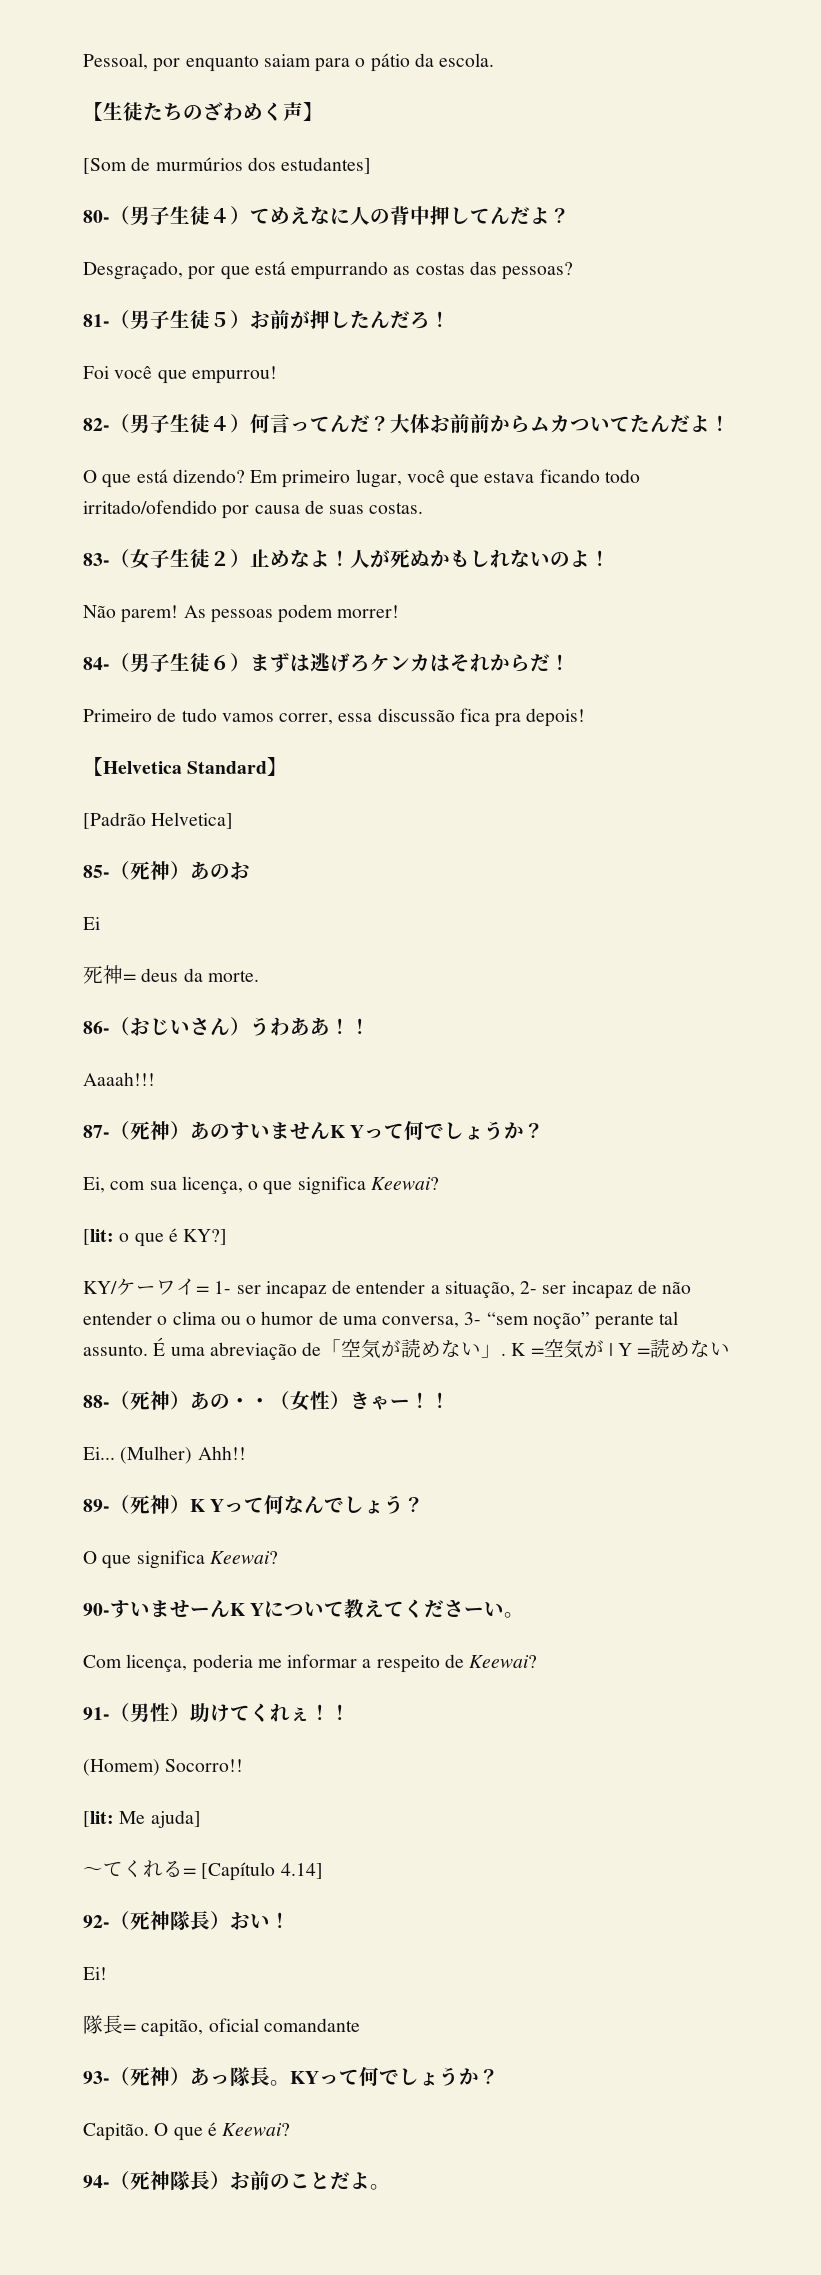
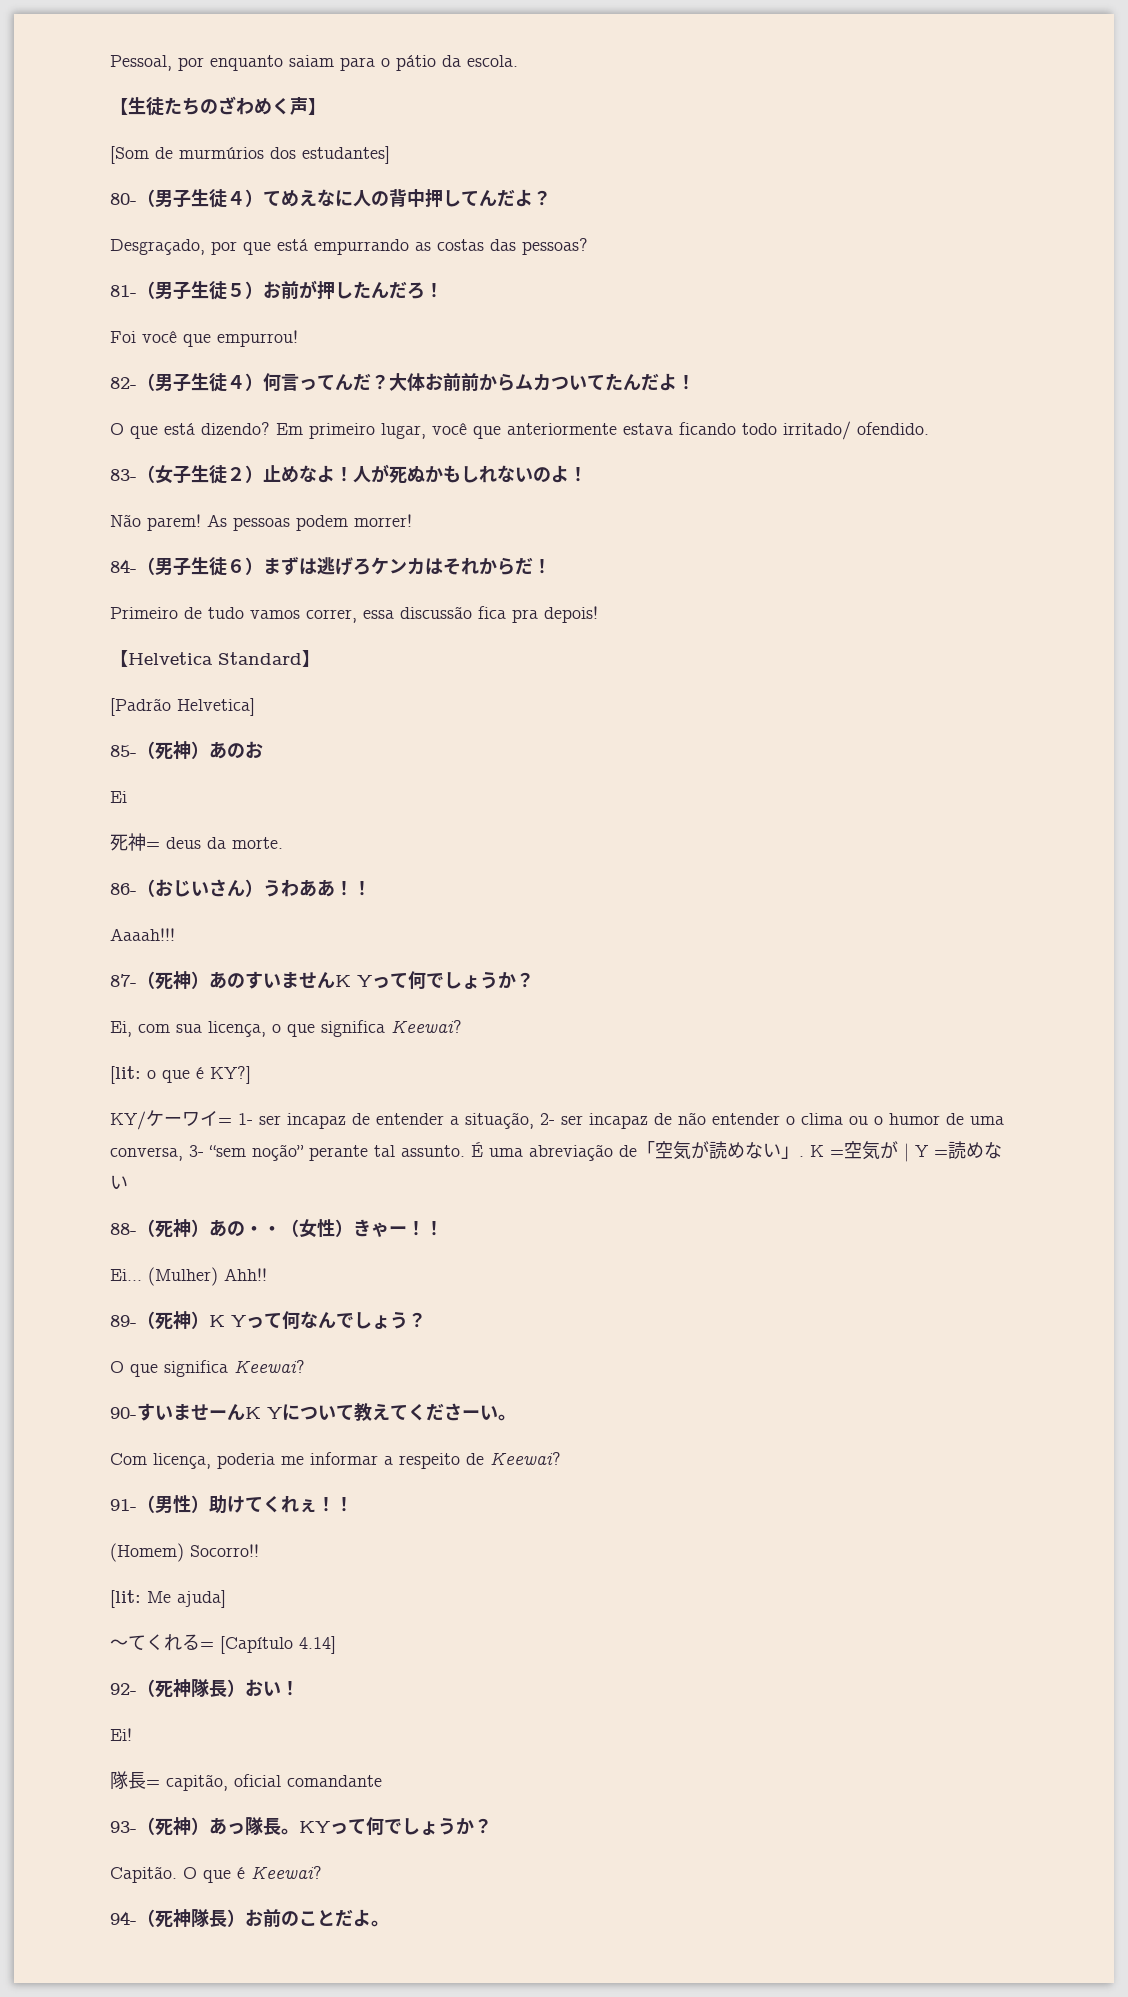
(480, 481) none -> [507,423,617,435] anteriormente
[83,500,424,519] irritado/ofendido por causa de suas costas. -> [783,421,929,440] irritado/ ofendido.

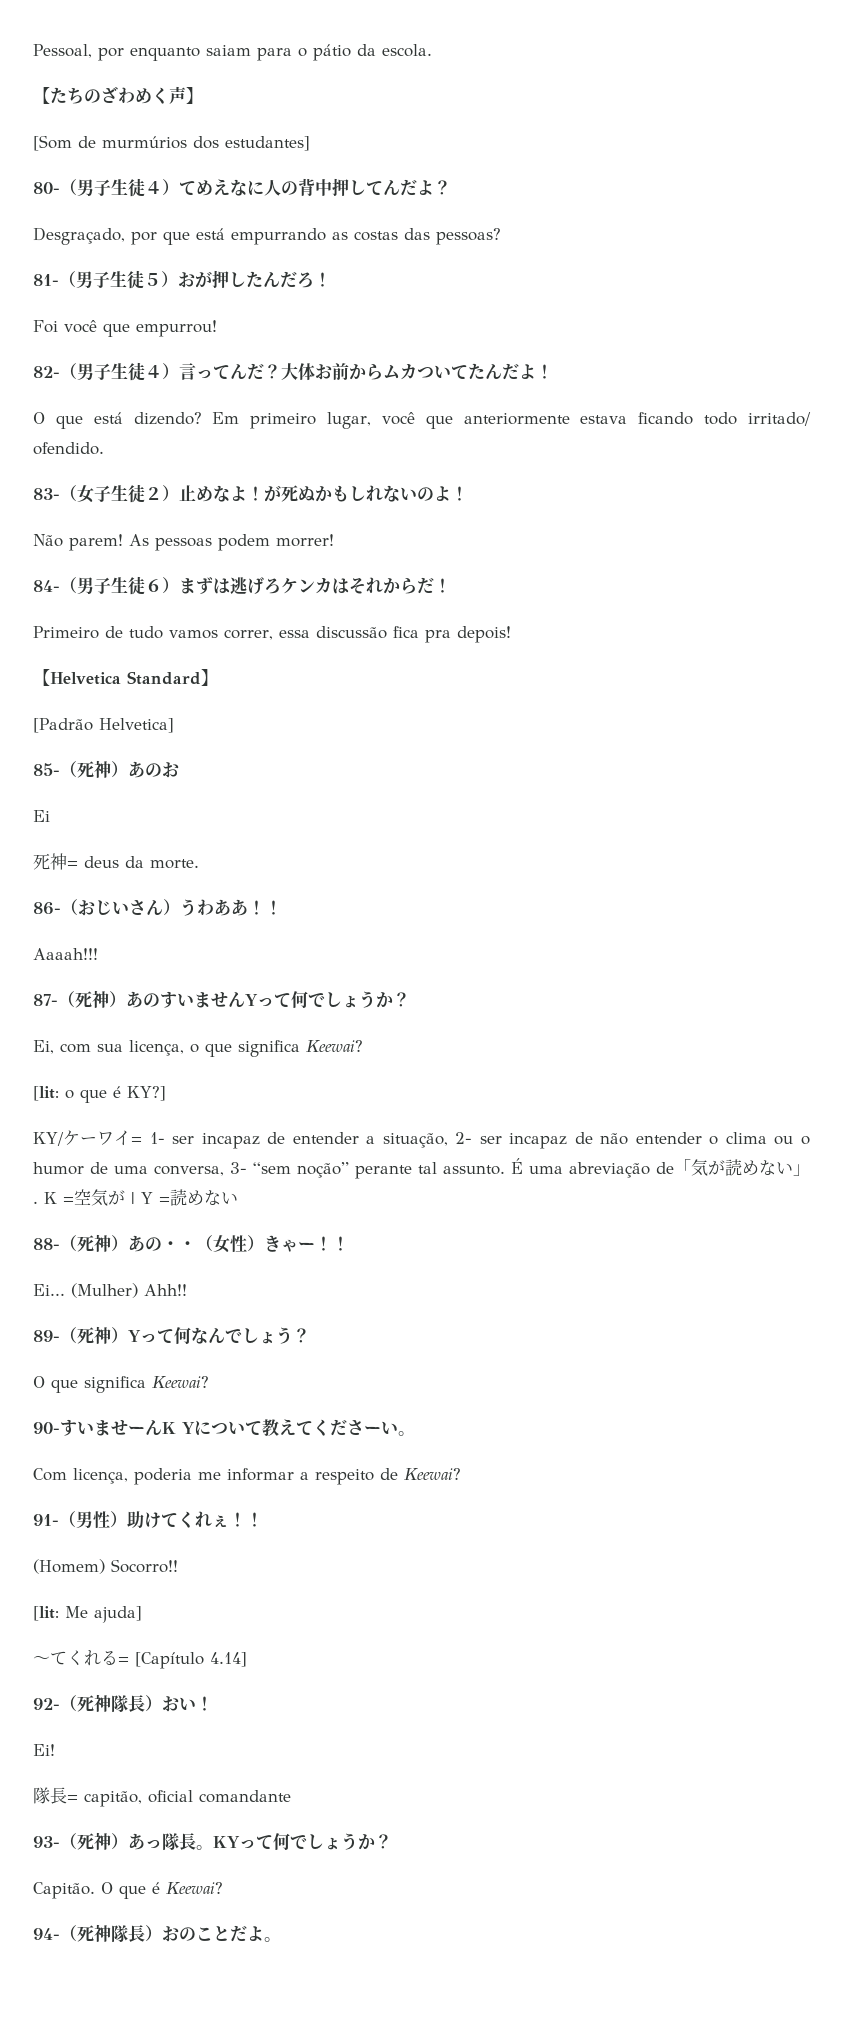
[128,97,164,116] 生徒 -> (50, 95) none
[281,281,299,300] 前 -> (195, 280) none
[263,373,281,392] 何 -> (179, 371) none
[461,373,479,392] 前 -> (349, 371) none
[353,466,371,483] 人 -> (264, 493) none
[335,975,351,987] K -> (245, 999) none
[655,1141,673,1159] 空 -> (691, 1166) none
[209,1315,225,1327] K -> (128, 1335) none
[263,1909,281,1928] 前 -> (179, 1934) none

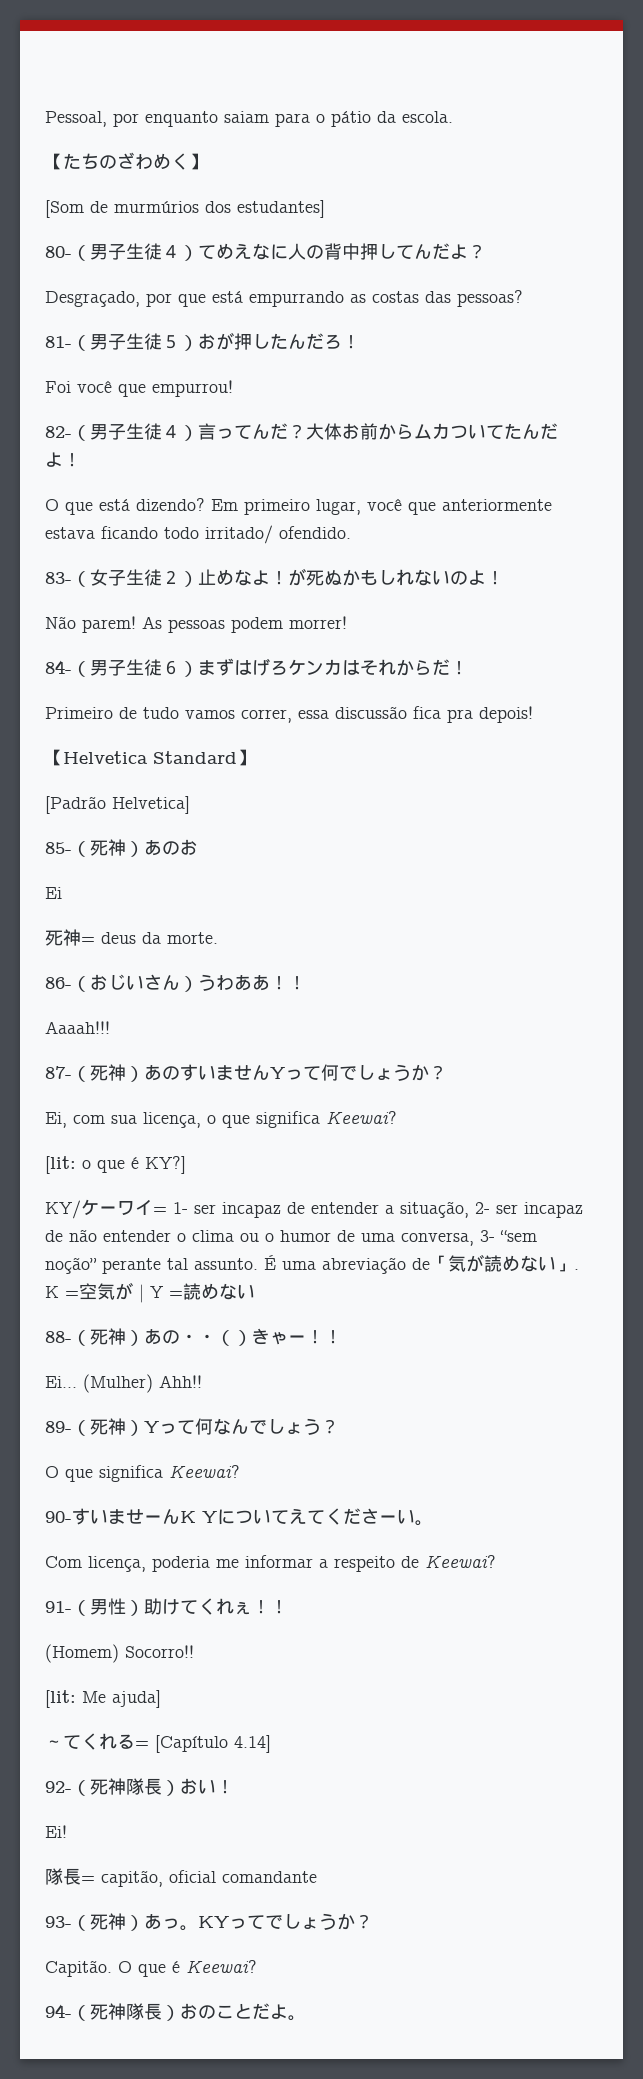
[169,86,186,104] 声 -> (189, 161) none
[230,577,248,595] 逃 -> (252, 667) none
[213,1235,247,1253] 女性 -> (234, 1338) none
[262,1419,279,1436] 教 -> (289, 1517) none
[162,1833,196,1851] 隊長 -> (180, 1923) none
[273,1833,290,1850] 何 -> (265, 1922) none

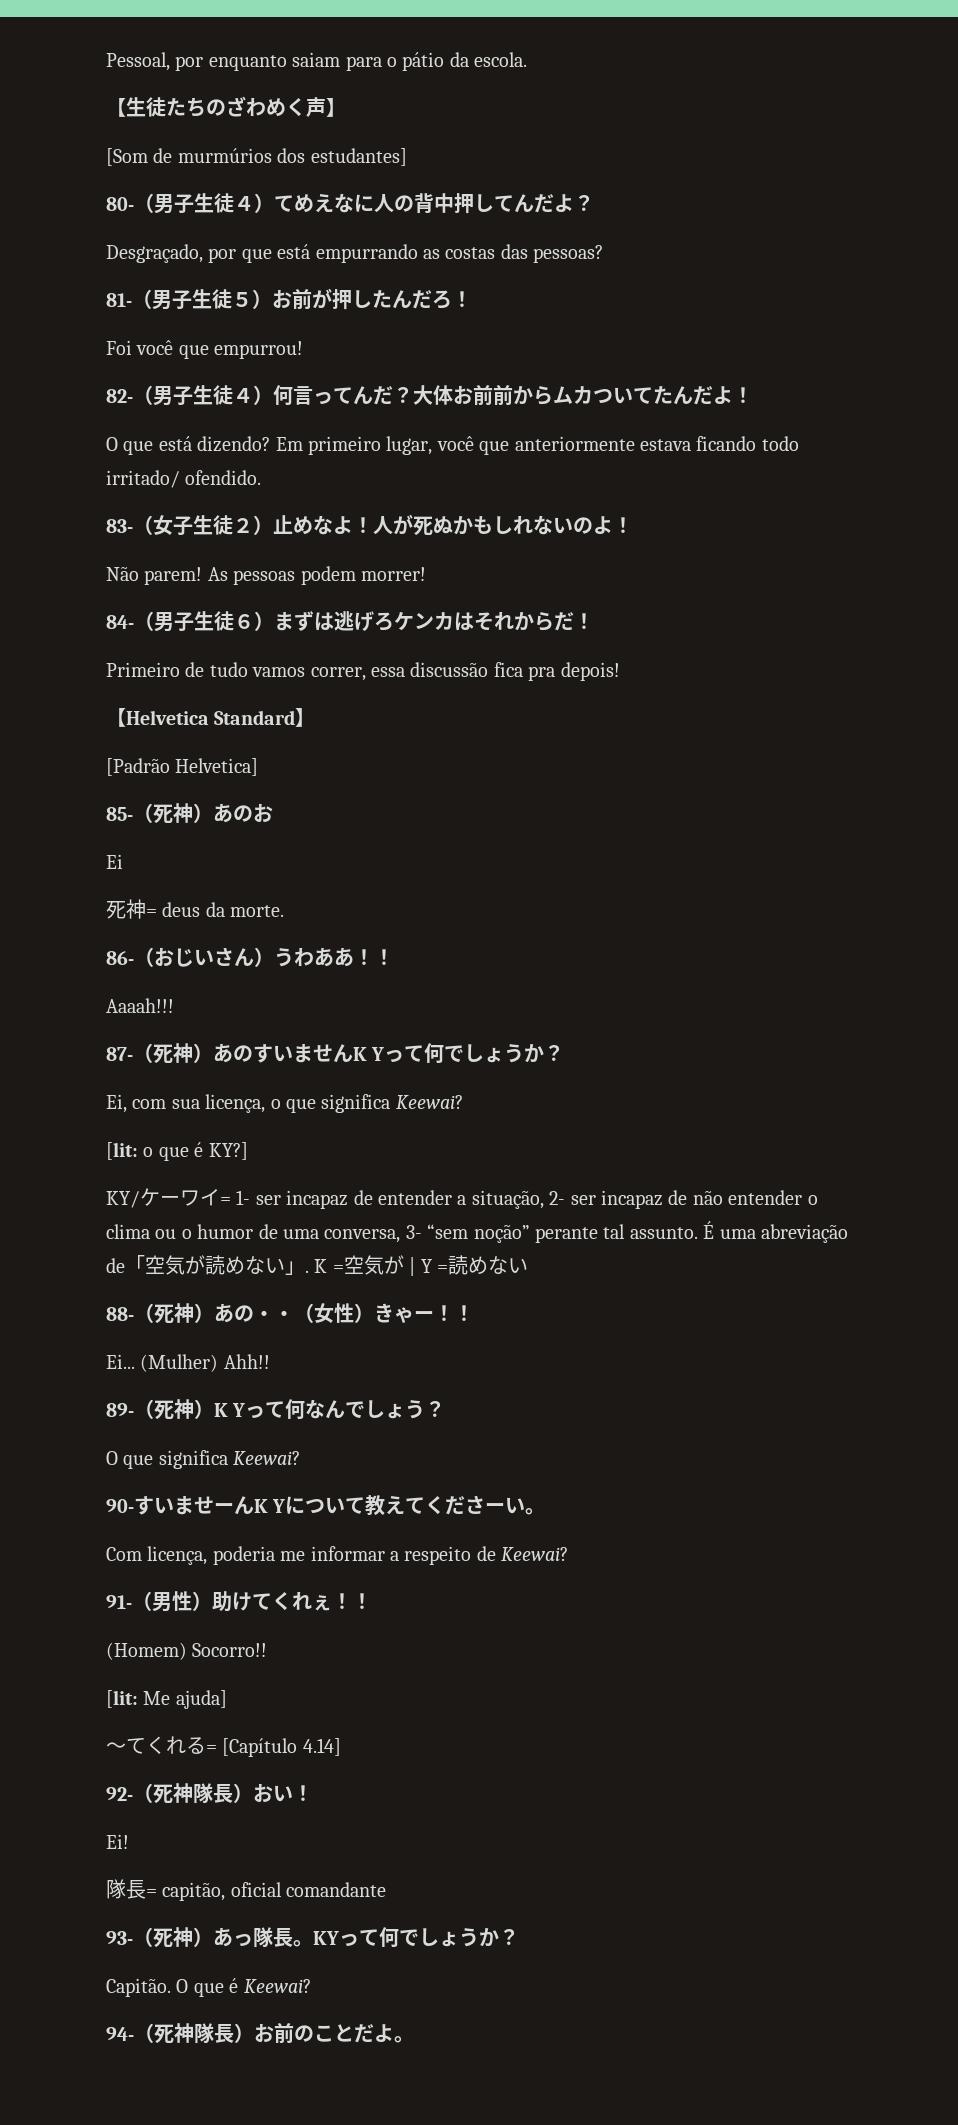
(63, 161) none -> [126,97,166,117] 生徒
(189, 161) none -> [306,97,326,117] 声
(216, 341) none -> [292,289,312,310] 前
(198, 433) none -> [273,385,293,406] 何
(378, 431) none -> [493,385,513,406] 前
(288, 578) none -> [373,516,393,535] 人
(252, 667) none -> [334,611,354,631] 逃
(270, 1072) none -> [353,1047,367,1061] K
(448, 1262) none -> [145,1255,165,1274] 空
(234, 1338) none -> [314,1303,354,1323] 女性
(144, 1428) none -> [214,1403,228,1417] K
(289, 1517) none -> [365,1495,386,1516] 教
(180, 1923) none -> [253,1927,293,1948] 隊長
(265, 1922) none -> [379,1927,399,1948] 何
(198, 2011) none -> [274,2023,294,2044] 前

